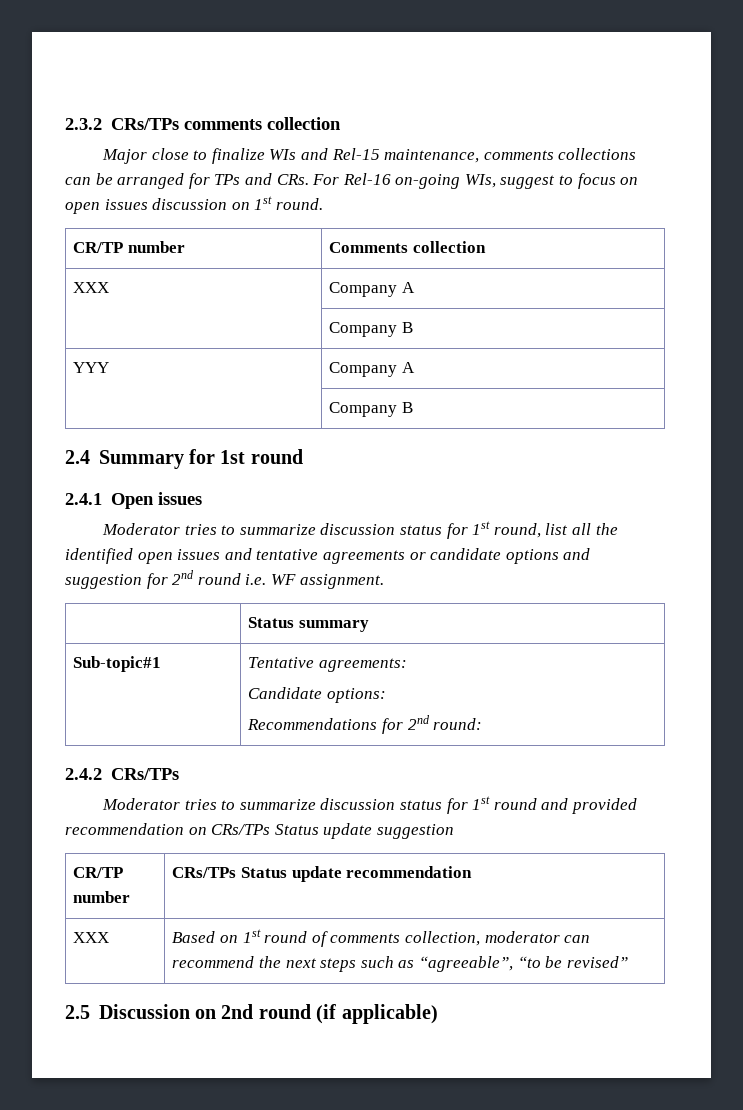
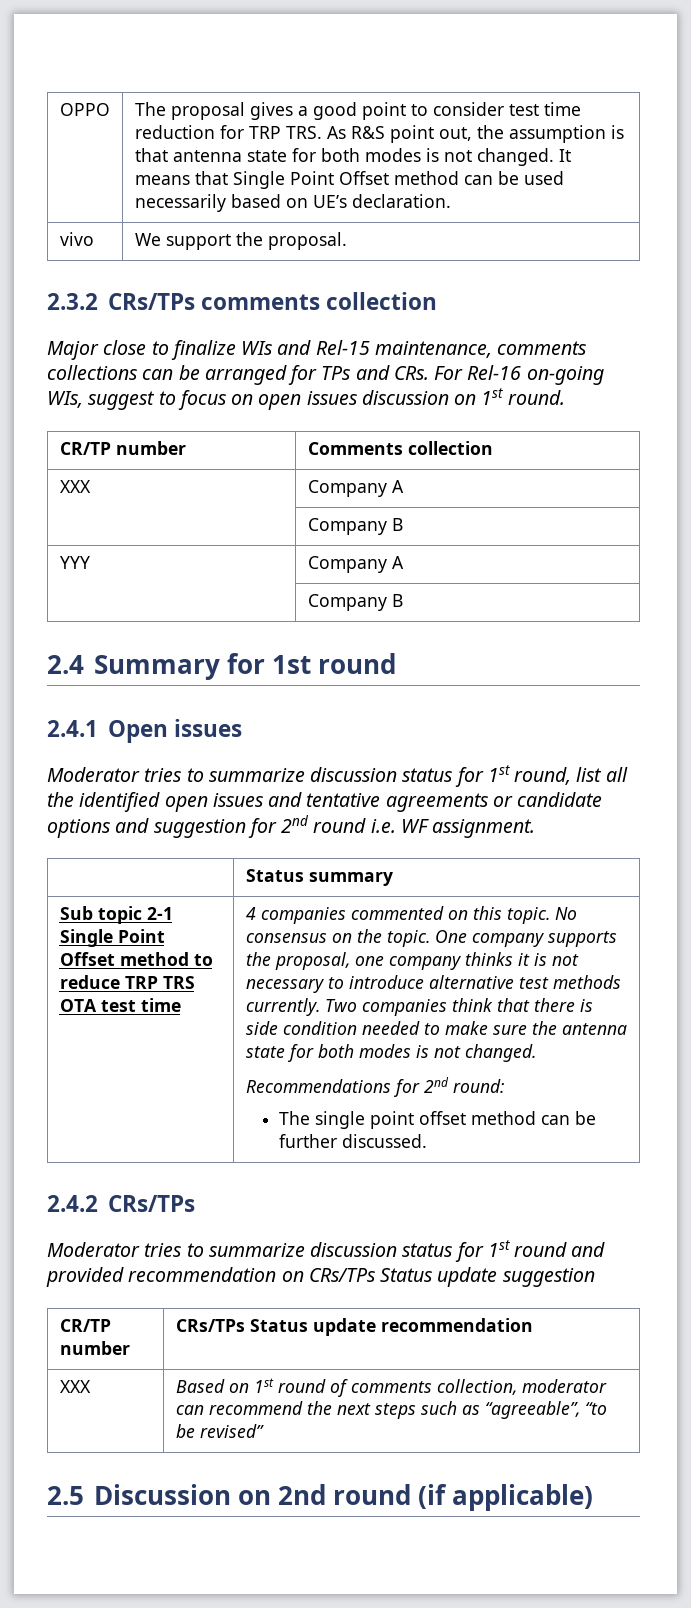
(65, 124) none -> [59,103,110,116] [134,102,581,120] [134,125,624,143] [134,148,571,166] [134,171,564,189] [134,194,451,212] [59,232,94,246] [134,232,347,250] OPPO | The proposal gives a good point to consider test time reduction for TRP TRS. As R&S point out, the assumption is that antenna state for both modes is not changed. It means that Single Point Offset method can be used necessarily based on UE’s declaration. // vivo | We support the proposal. //
[73,656,162,672] [248,657,408,672] [248,687,387,703] [247,715,483,734] Sub-topic#1 | Tentative agreements: // Candidate options: // Recommendations for 2nd round: -> [59,906,173,924] [59,929,165,947] [59,952,213,966] [59,975,195,989] [59,998,181,1012] [245,906,577,924] [245,929,617,947] [245,952,579,970] [245,975,621,993] [245,998,593,1016] [245,1021,627,1035] [245,1044,536,1062] [245,1077,504,1097] [278,1111,596,1129] [278,1134,427,1148] Sub topic 2-1 Single Point Offset method to reduce TRP TRS OTA test time | 4 companies commented on this topic. No consensus on the topic. One company supports the proposal, one company thinks it is not necessary to introduce alternative test methods currently. Two companies think that there is side condition needed to make sure the antenna state for both modes is not changed. // Recommendations for 2nd round: // The single point offset method can be further discussed.

